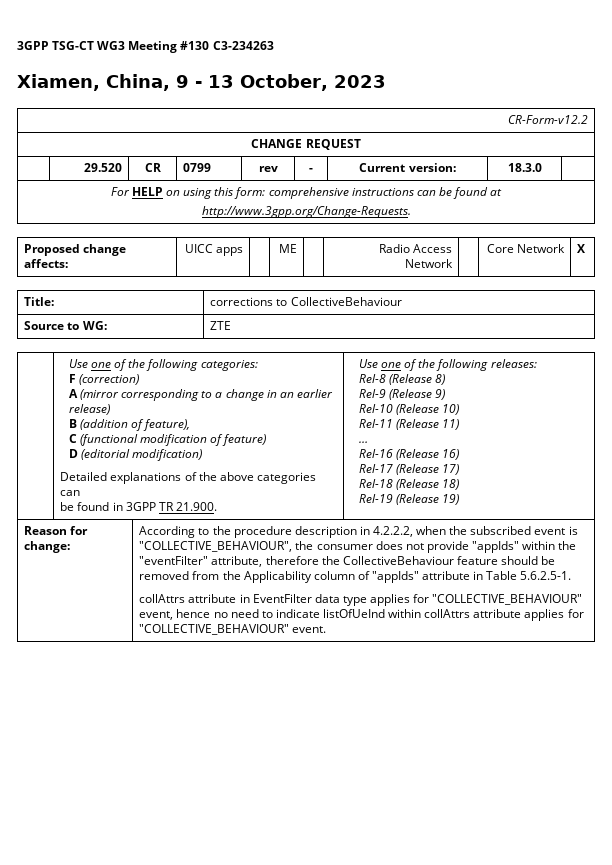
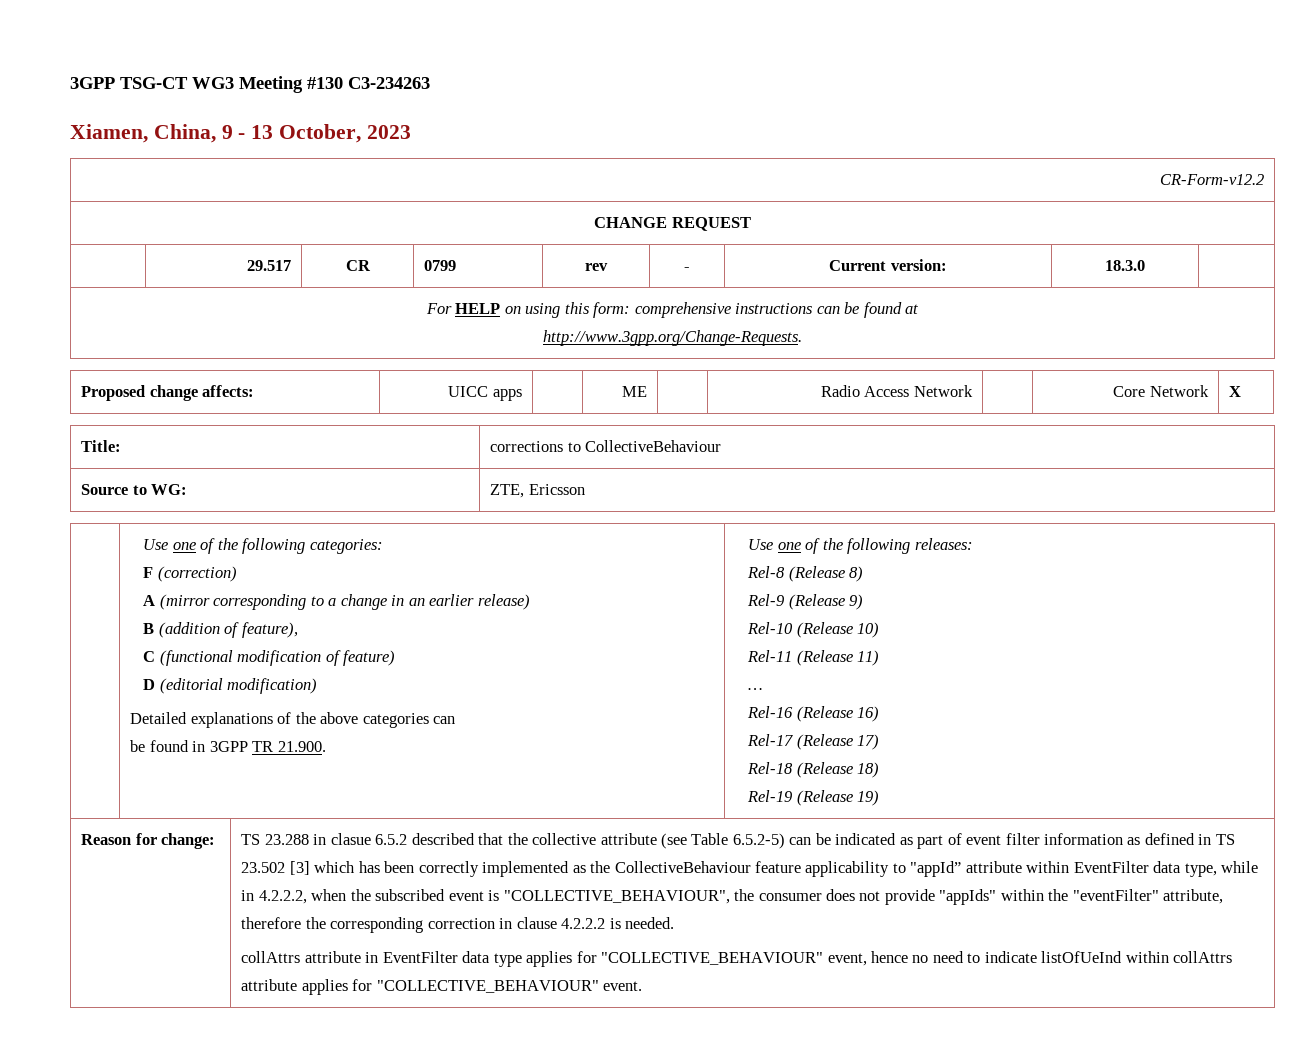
[83,163,122,172] 29.520 -> [246,260,291,271] 29.517
[210,321,232,330] ZTE -> [490,484,585,498] ZTE, Ericsson
[139,526,357,538] According to the procedure description -> [241,833,1235,849] [241,861,1259,877] TS 23.288 in clasue 6.5.2 described that the collective attribute (see Table 6.5.2-5) can be indicated as part of event filter information as defined in TS 23.502 [3] which has been correctly implemented as the CollectiveBehaviour feature applicability to "appId” attribute within EventFilter data type, while
[342,556,556,565] [139,571,572,583] CollectiveBehaviour feature should be removed from the Applicability column of "appIds" attribute in Table 5.6.2.5-1. -> [330,917,675,933] corresponding correction in clause 4.2.2.2 is needed.

